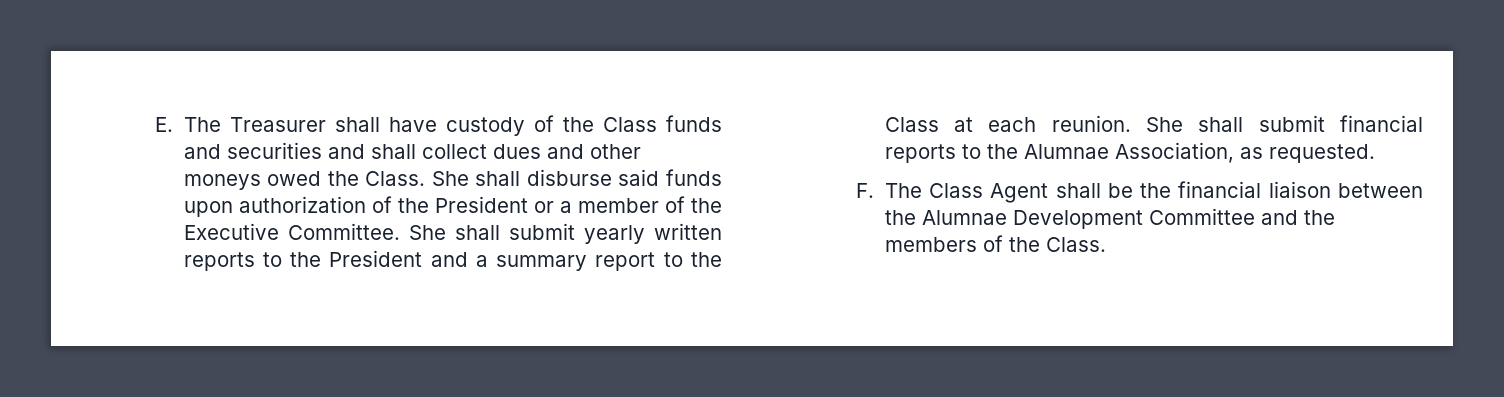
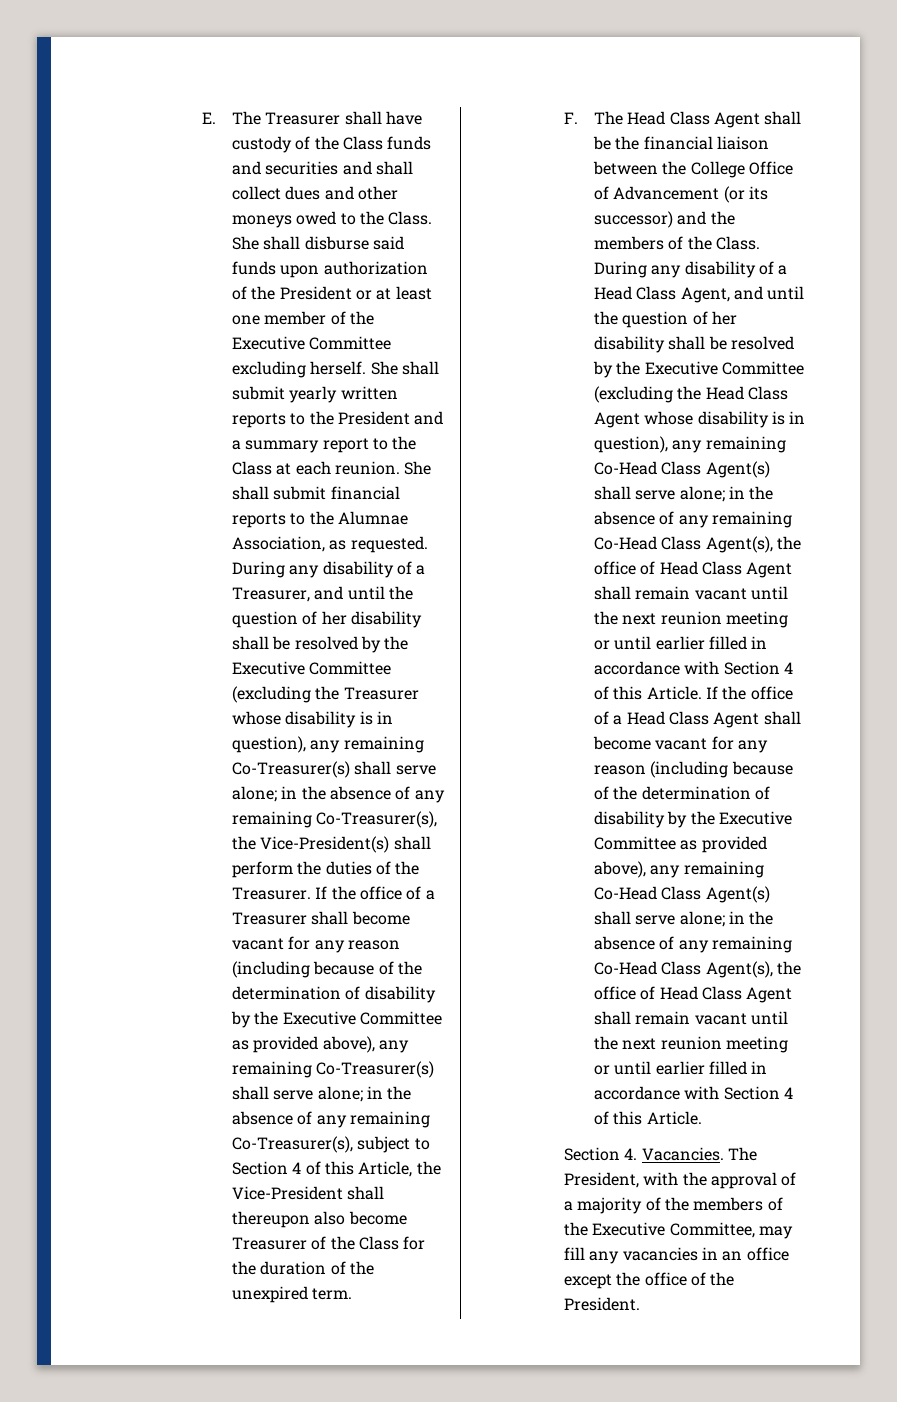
(322, 178) none -> [340,213,356,225] to
[559,201,572,213] a -> [376,286,432,300] [232,315,261,325] at least one
[287,223,400,240] Committee. -> [309,336,392,350] [232,361,367,378] Committee excluding herself.
(1375, 153) none -> [232,561,426,578] [232,586,414,602] [232,611,423,628] [232,636,409,653] [232,661,392,675] [232,686,419,703] [232,711,394,728] [232,736,424,753] [232,761,436,778] [232,786,445,803] [232,811,438,828] [232,836,431,853] [232,861,420,878] [232,886,435,900] [232,911,410,925] [232,936,401,953] [232,961,423,978] [232,986,436,1003] [231,1011,443,1028] [232,1036,410,1053] [232,1061,435,1078] [232,1086,412,1102] [232,1111,431,1128] [232,1136,430,1153] [232,1161,441,1177] [232,1186,385,1200] [232,1211,407,1228] [232,1236,426,1250] [232,1261,375,1275] [232,1286,353,1303] During any disability of a Treasurer, and until the question of her disability shall be resolved by the Executive Committee (excluding the Treasurer whose disability is in question), any remaining Co-Treasurer(s) shall serve alone; in the absence of any remaining Co-Treasurer(s), the Vice-President(s) shall perform the duties of the Treasurer. If the office of a Treasurer shall become vacant for any reason (including because of the determination of disability by the Executive Committee as provided above), any remaining Co-Treasurer(s) shall serve alone; in the absence of any remaining Co-Treasurer(s), subject to Section 4 of this Article, the Vice-President shall thereupon also become Treasurer of the Class for the duration of the unexpired term.
(922, 190) none -> [627,111,666,125] Head
[921,208,1255,229] Alumnae Development Committee -> [690,161,794,178] [594,186,769,203] [594,211,674,228] College Office of Advancement (or its successor)
(1106, 244) none -> [594,261,788,278] [594,286,805,303] [594,311,738,328] [594,336,795,353] [593,361,805,378] [594,386,789,403] [594,411,806,428] [594,436,786,453] [594,461,770,478] [594,486,774,502] [594,511,793,528] [594,536,802,553] [594,561,793,578] [594,586,789,600] [594,611,789,628] [594,636,768,650] [594,661,794,675] [594,686,793,700] [594,711,801,728] [593,736,769,753] [594,761,793,778] [594,786,771,800] [594,811,793,828] [594,836,767,853] [594,861,764,878] [594,886,770,903] [594,911,774,927] [594,936,793,953] [594,961,802,978] [594,986,793,1003] [594,1011,789,1025] [594,1036,789,1053] [594,1061,768,1075] [594,1086,794,1100] [594,1111,702,1125] [564,1147,758,1161] [564,1172,797,1189] [564,1197,783,1214] [564,1222,794,1239] [564,1247,789,1264] [564,1272,735,1289] [564,1297,641,1311] During any disability of a Head Class Agent, and until the question of her disability shall be resolved by the Executive Committee (excluding the Head Class Agent whose disability is in question), any remaining Co-Head Class Agent(s) shall serve alone; in the absence of any remaining Co-Head Class Agent(s), the office of Head Class Agent shall remain vacant until the next reunion meeting or until earlier filled in accordance with Section 4 of this Article. If the office of a Head Class Agent shall become vacant for any reason (including because of the determination of disability by the Executive Committee as provided above), any remaining Co-Head Class Agent(s) shall serve alone; in the absence of any remaining Co-Head Class Agent(s), the office of Head Class Agent shall remain vacant until the next reunion meeting or until earlier filled in accordance with Section 4 of this Article. // Section 4. Vacancies. The President, with the approval of a majority of the members of the Executive Committee, may fill any vacancies in an office except the office of the President.

